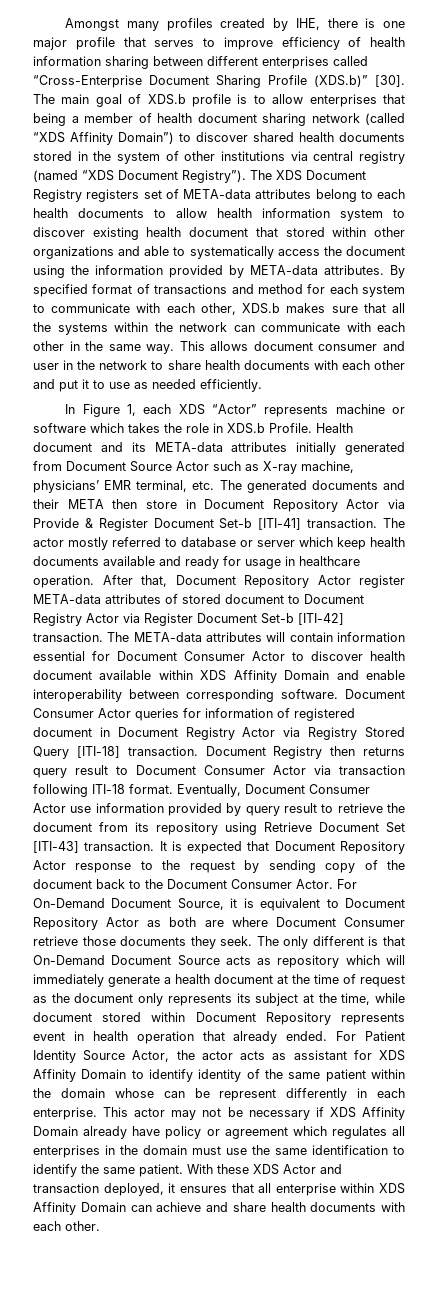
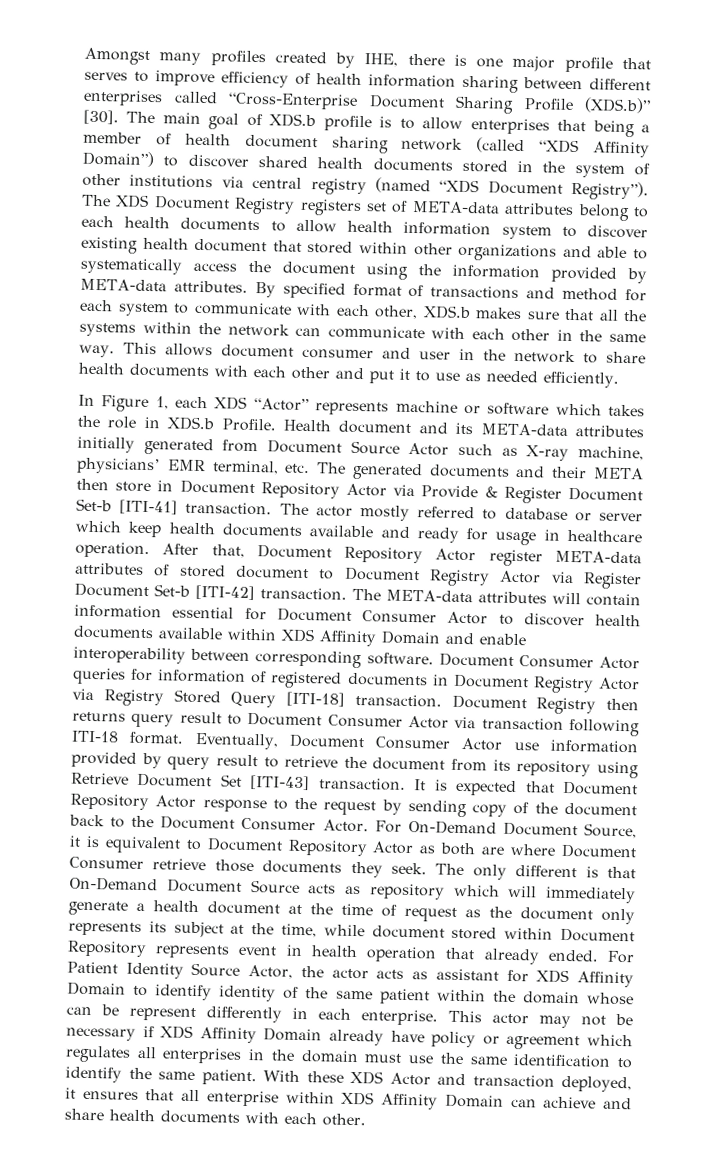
[33,670,92,680] document -> [73,625,154,640] documents
[33,727,92,737] document -> [347,672,428,687] documents

